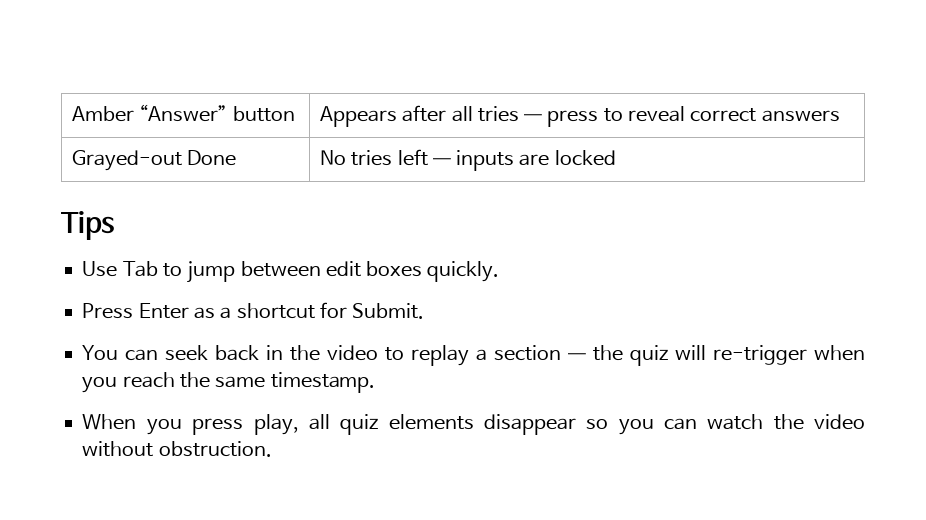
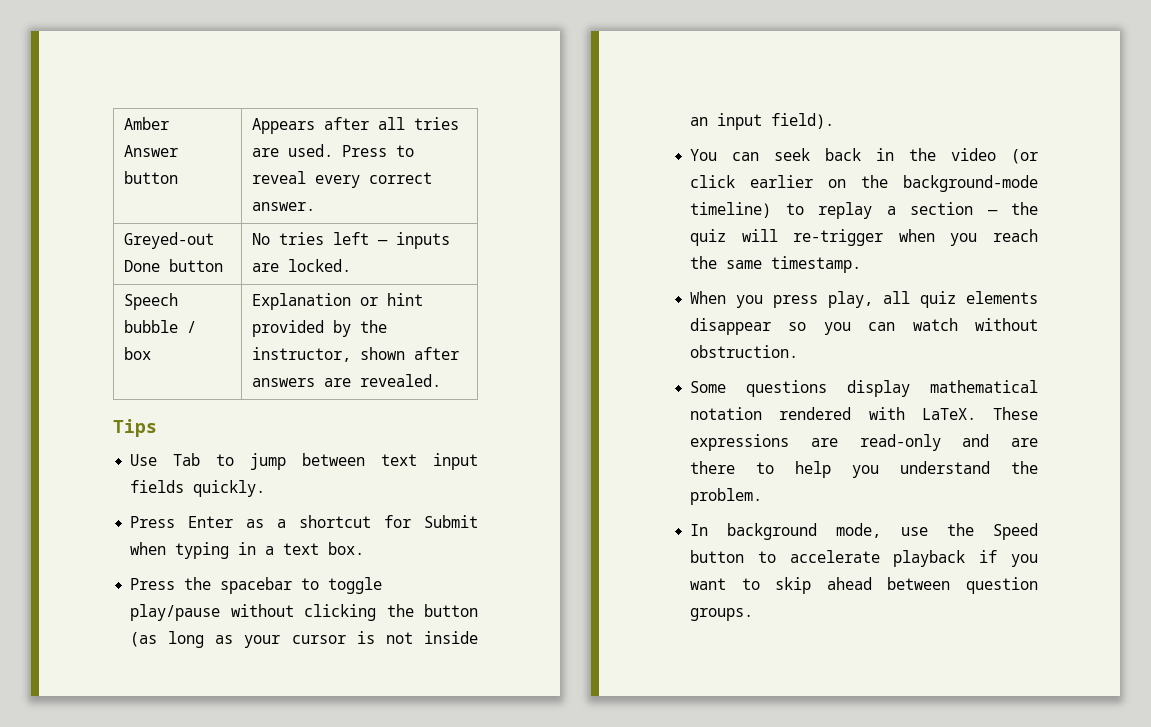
[139,104,228,122] “Answer” -> [123,145,178,157] Answer
[524,106,840,127] [72,150,183,171] — press to reveal correct answers // Grayed-out -> [251,144,414,157] [251,171,432,188] [251,202,315,211] [123,232,214,249] are used. Press to reveal every correct answer. // Greyed-out
(237, 158) none -> [168,259,223,272] button
[554,150,616,166] locked -> [287,259,351,272] [123,293,178,310] [123,320,196,333] [123,347,151,360] [251,293,423,310] [251,320,387,337] [251,347,459,362] [251,374,441,387] locked. // Speech bubble / box | Explanation or hint provided by the instructor, shown after answers are revealed.
[325,261,423,277] edit boxes -> [381,453,478,470] [130,480,185,493] text input fields
[352,303,425,319] Submit. -> [424,515,478,528] [130,542,365,559] [130,577,383,594] [130,604,478,621] [130,631,478,648] [690,113,835,130] Submit when typing in a text box. // Press the spacebar to toggle play/pause without clicking the button (as long as your cursor is not inside an input field).
(379, 353) none -> [1011,149,1038,164] [690,175,1038,192] [690,202,772,218] (or click earlier on the background-mode timeline)
[773,414,865,430] the video -> (958, 324) none
(272, 449) none -> [690,380,1038,397] [690,407,1038,420] [690,434,1038,451] [690,461,1038,478] [690,488,763,505] [690,523,1038,540] [690,550,1038,567] [690,577,1038,594] [690,608,754,621] // Some questions display mathematical notation rendered with LaTeX. These expressions are read-only and are there to help you understand the problem. // In background mode, use the Speed button to accelerate playback if you want to skip ahead between question groups.

